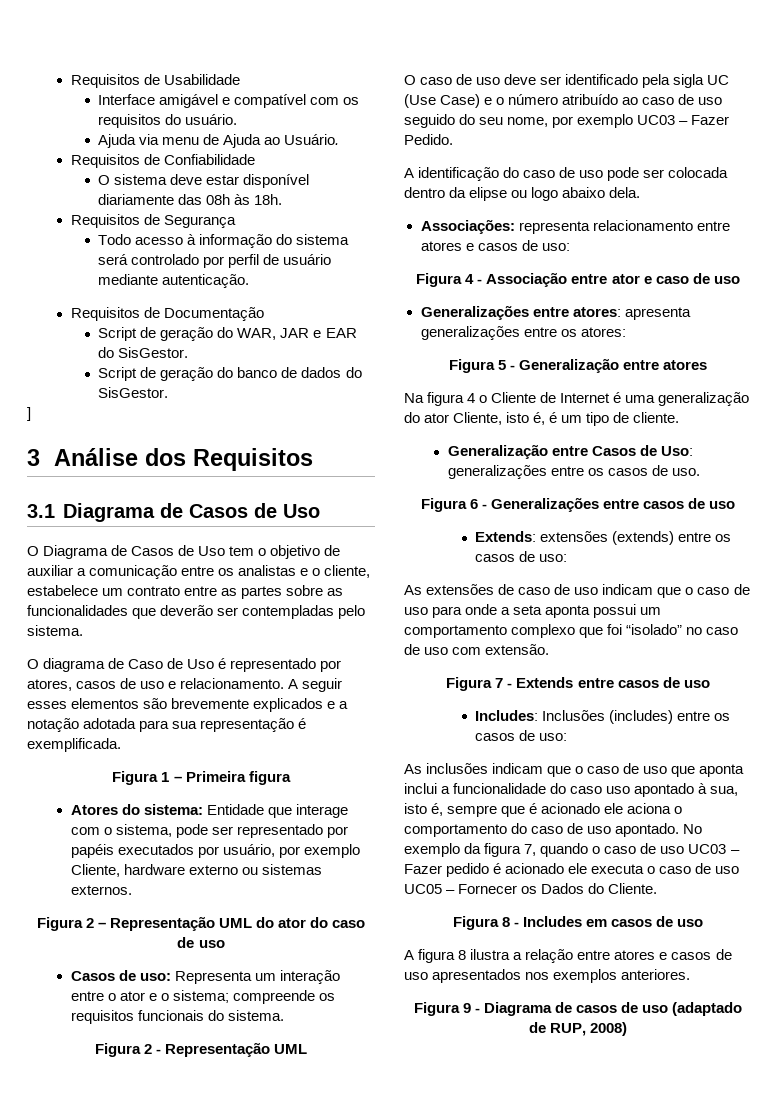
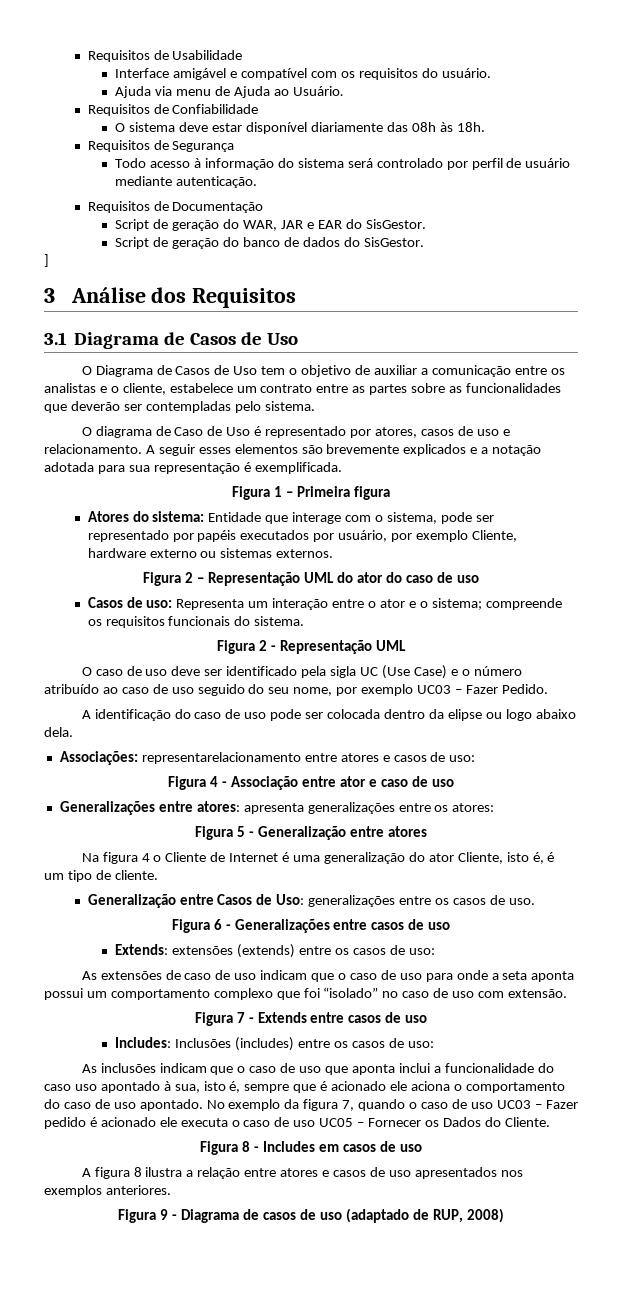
[518,220,693,234] representa relacionamento -> [141,752,301,764] representarelacionamento

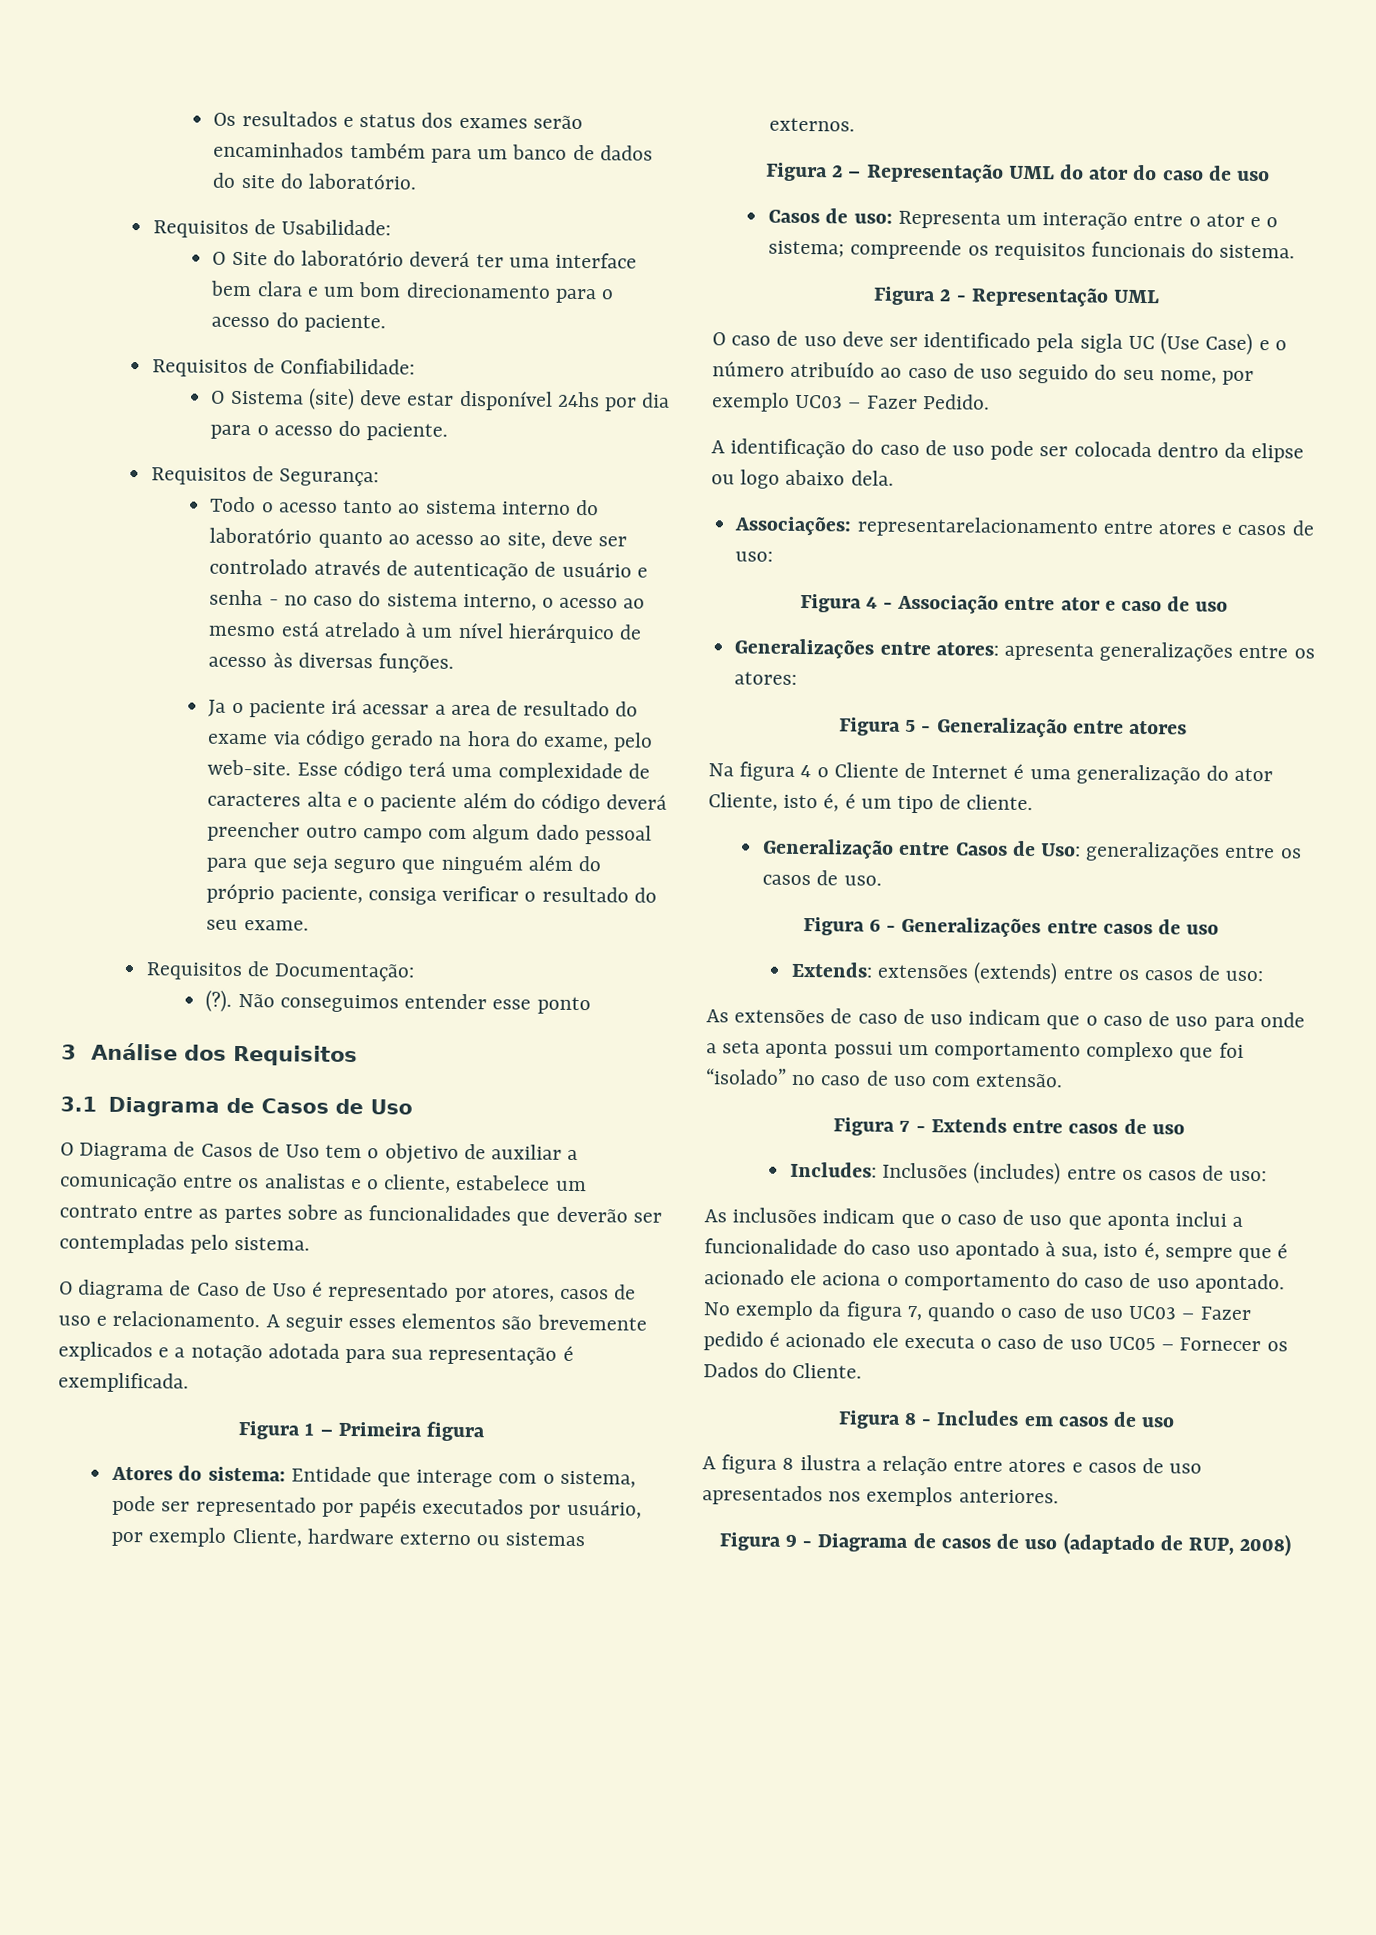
[87,50,243,62] [115,68,491,80] [115,86,344,98] [87,104,259,116] [115,122,485,134] [87,140,235,152] [115,158,571,170] [115,176,258,188] [87,201,264,213] [115,219,426,231] [115,237,424,249] [44,254,49,267] Requisitos de Usabilidade // Interface amigável e compatível com os requisitos do usuário. // Ajuda via menu de Ajuda ao Usuário. // Requisitos de Confiabilidade // O sistema deve estar disponível diariamente das 08h às 18h. // Requisitos de Segurança // Todo acesso à informação do sistema será controlado por perfil de usuário mediante autenticação. // Requisitos de Documentação // Script de geração do WAR, JAR e EAR do SisGestor. // Script de geração do banco de dados do SisGestor. // ] -> [213,110,583,130] [213,141,653,164] [212,172,418,190] [152,219,392,239] [212,250,637,269] [210,280,614,304] [211,312,386,333] [151,358,416,378] [210,387,671,412] [210,420,449,441] [150,466,380,487] [210,496,599,516] [209,527,627,549] [209,558,648,581] [209,589,646,611] [208,621,642,644] [208,652,455,673] [208,698,639,718] [207,729,654,752] [207,759,650,783] [207,791,668,814] [207,821,652,845] [206,854,601,875] [206,883,657,905] [206,919,309,931] [145,961,416,982] [205,989,591,1015] Os resultados e status dos exames serão encaminhados também para um banco de dados do site do laboratório. // Requisitos de Usabilidade: // O Site do laboratório deverá ter uma interface bem clara e um bom direcionamento para o acesso do paciente. // Requisitos de Confiabilidade: // O Sistema (site) deve estar disponível 24hs por dia para o acesso do paciente. // Requisitos de Segurança: // Todo o acesso tanto ao sistema interno do laboratório quanto ao acesso ao site, deve ser controlado através de autenticação de usuário e senha - no caso do sistema interno, o acesso ao mesmo está atrelado à um nível hierárquico de acesso às diversas funções. // Ja o paciente irá acessar a area de resultado do exame via código gerado na hora do exame, pelo web-site. Esse código terá uma complexidade de caracteres alta e o paciente além do código deverá preencher outro campo com algum dado pessoal para que seja seguro que ninguém além do próprio paciente, consiga verificar o resultado do seu exame. // Requisitos de Documentação: // (?). Não conseguimos entender esse ponto

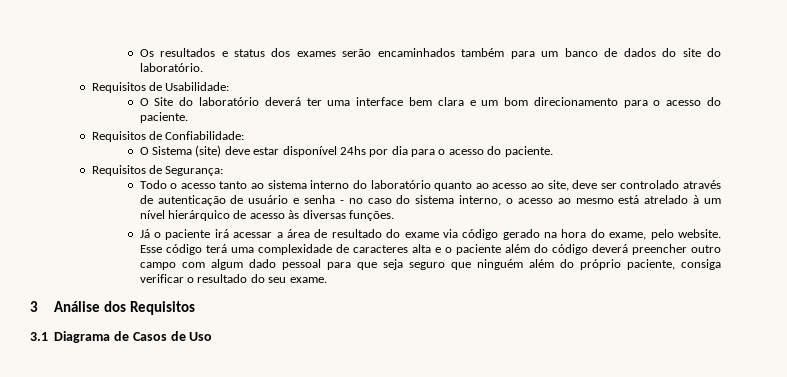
[208,699,227,717] Ja -> [139,229,150,238] Já
[450,704,491,716] area -> [286,229,310,238] área
[207,759,292,776] web-site. -> [677,229,721,238] website.
[145,961,416,982] [205,989,591,1015] // Requisitos de Documentação: // (?). Não conseguimos entender esse ponto -> (327, 280) none
[60,1141,579,1164] [59,1173,587,1193] [59,1204,662,1226] [59,1233,311,1254] [59,1279,637,1303] [58,1310,647,1332] [58,1341,574,1365] [58,1372,189,1393] [238,1421,485,1442] [111,1465,636,1488] [112,1495,642,1519] [111,1527,586,1547] [769,117,856,132] [765,162,1271,183] [768,208,1279,230] [768,239,1296,261] [873,286,1160,307] [712,330,1287,356] [712,361,1255,386] [711,392,990,412] [711,438,1305,463] [711,469,894,489] [734,516,1315,538] [735,551,774,562] [799,593,1229,614] [734,638,1315,662] [734,671,798,685] [838,717,1188,738] [708,761,1274,785] [708,792,1034,814] [762,838,1302,862] [762,870,882,886] [802,916,1220,938] [790,961,1264,985] [706,1008,1305,1032] [706,1040,1244,1062] [705,1068,1064,1088] [833,1117,1185,1136] [789,1161,1268,1185] [704,1207,1244,1231] [704,1238,1289,1263] [704,1269,1285,1294] [703,1300,1252,1322] [703,1331,1288,1352] [703,1362,863,1379] [837,1410,1176,1429] [702,1454,1203,1476] [702,1485,1059,1507] [718,1532,1292,1557] // O Diagrama de Casos de Uso tem o objetivo de auxiliar a comunicação entre os analistas e o cliente, estabelece um contrato entre as partes sobre as funcionalidades que deverão ser contempladas pelo sistema. // O diagrama de Caso de Uso é representado por atores, casos de uso e relacionamento. A seguir esses elementos são brevemente explicados e a notação adotada para sua representação é exemplificada. // Figura 1 – Primeira figura // Atores do sistema: Entidade que interage com o sistema, pode ser representado por papéis executados por usuário, por exemplo Cliente, hardware externo ou sistemas externos. // Figura 2 – Representação UML do ator do caso de uso // Casos de uso: Representa um interação entre o ator e o sistema; compreende os requisitos funcionais do sistema. // Figura 2 - Representação UML // O caso de uso deve ser identificado pela sigla UC (Use Case) e o número atribuído ao caso de uso seguido do seu nome, por exemplo UC03 – Fazer Pedido. // A identificação do caso de uso pode ser colocada dentro da elipse ou logo abaixo dela. // Associações: representarelacionamento entre atores e casos de uso: // Figura 4 - Associação entre ator e caso de uso // Generalizações entre atores: apresenta generalizações entre os atores: // Figura 5 - Generalização entre atores // Na figura 4 o Cliente de Internet é uma generalização do ator Cliente, isto é, é um tipo de cliente. // Generalização entre Casos de Uso: generalizações entre os casos de uso. // Figura 6 - Generalizações entre casos de uso // Extends: extensões (extends) entre os casos de uso: // As extensões de caso de uso indicam que o caso de uso para onde a seta aponta possui um comportamento complexo que foi “isolado” no caso de uso com extensão. // Figura 7 - Extends entre casos de uso // Includes: Inclusões (includes) entre os casos de uso: // As inclusões indicam que o caso de uso que aponta inclui a funcionalidade do caso uso apontado à sua, isto é, sempre que é acionado ele aciona o comportamento do caso de uso apontado. No exemplo da figura 7, quando o caso de uso UC03 – Fazer pedido é acionado ele executa o caso de uso UC05 – Fornecer os Dados do Cliente. // Figura 8 - Includes em casos de uso // A figura 8 ilustra a relação entre atores e casos de uso apresentados nos exemplos anteriores. // Figura 9 - Diagrama de casos de uso (adaptado de RUP, 2008) -> (213, 336) none

